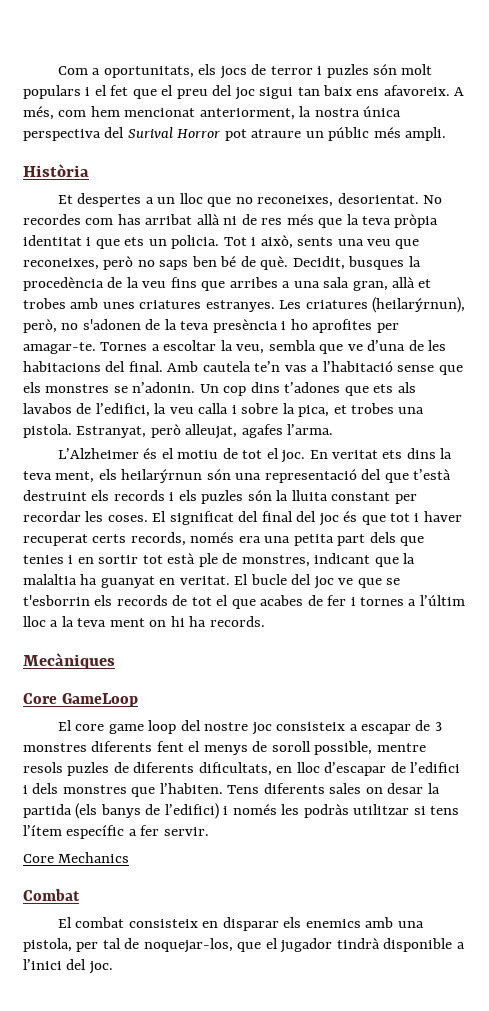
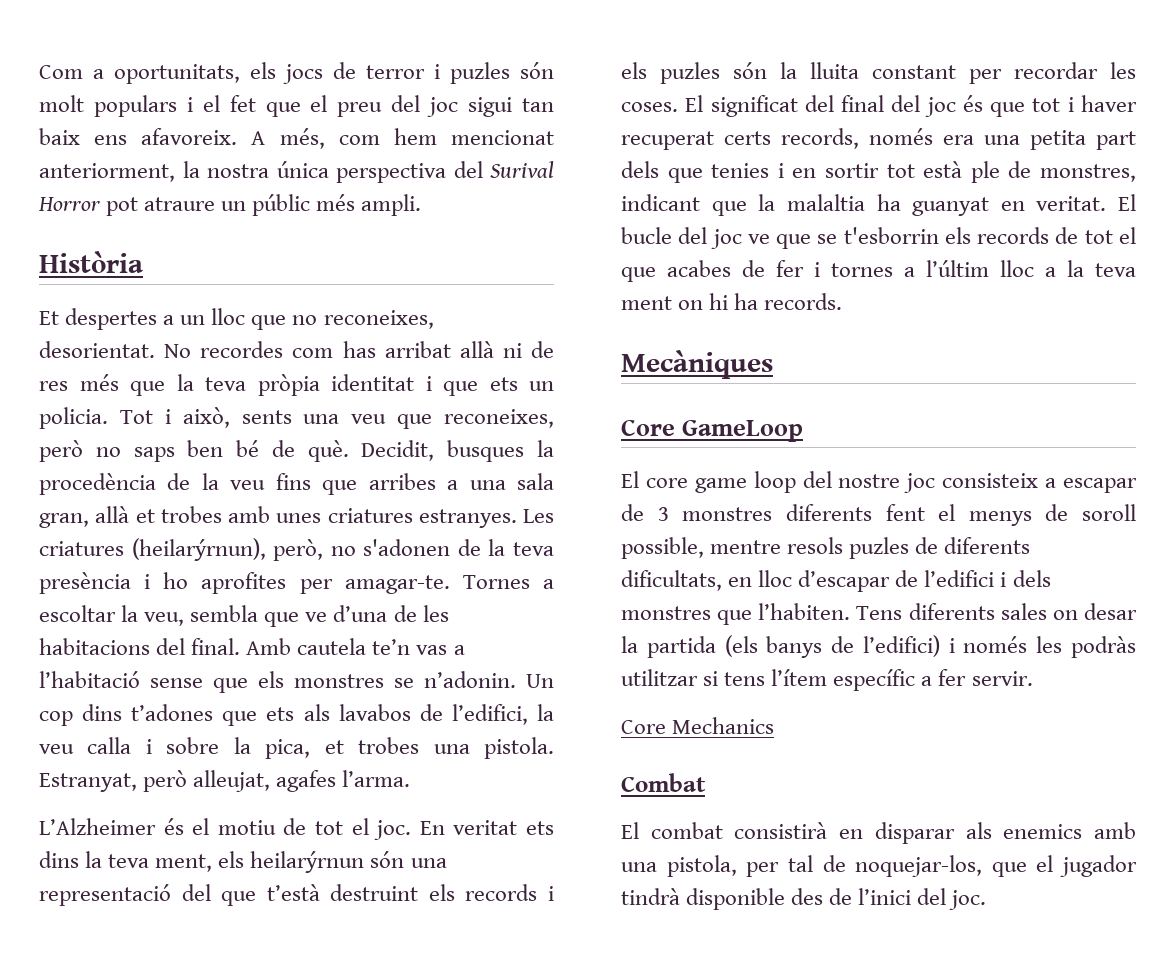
[128,919,198,928] consisteix -> [734,822,828,839] consistirà
[283,917,302,928] els -> [965,822,992,839] als
[456,942,465,949] a -> [791,888,853,905] des de

